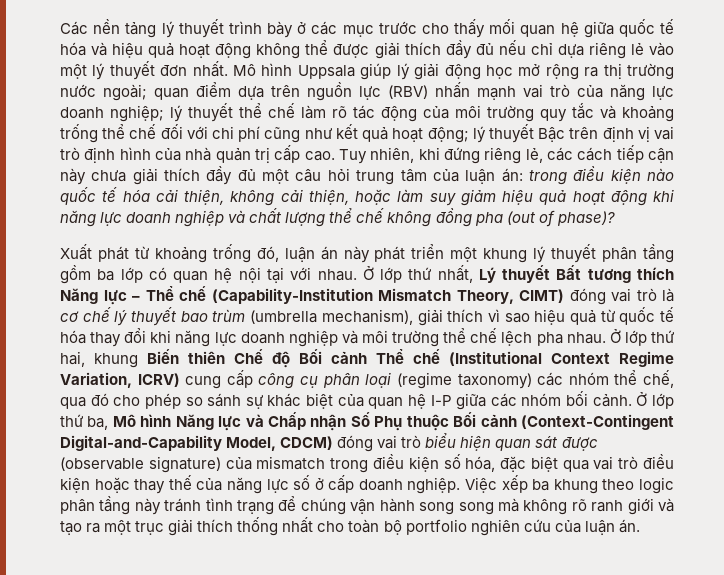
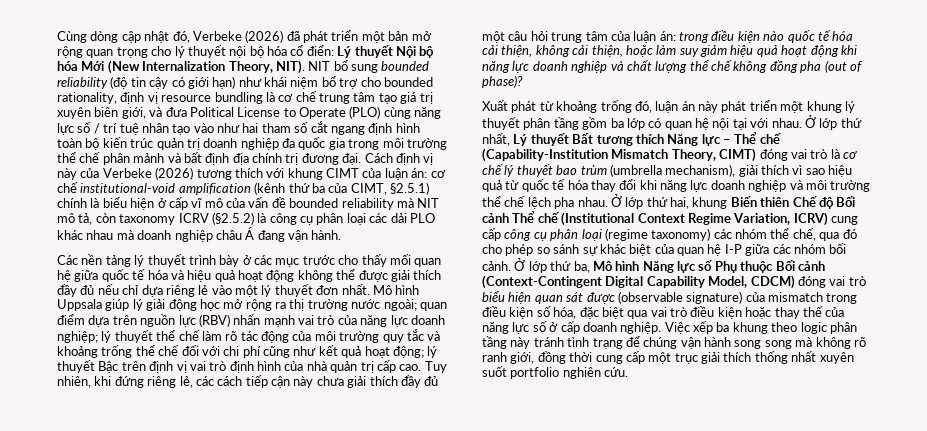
(60, 28) none -> [57,30,432,43] [57,45,435,58] [57,60,430,74] [57,76,433,89] [57,91,433,104] [57,106,442,119] [57,121,420,135] [57,137,447,150] [57,152,434,165] [57,167,446,180] [57,182,429,195] [57,197,440,210] [57,212,435,225] [57,227,342,242] Cùng dòng cập nhật đó, Verbeke (2026) đã phát triển một bản mở rộng quan trọng cho lý thuyết nội bộ hóa cổ điển: Lý thuyết Nội bộ hóa Mới (New Internalization Theory, NIT). NIT bổ sung bounded reliability (độ tin cậy có giới hạn) như khái niệm bổ trợ cho bounded rationality, định vị resource bundling là cơ chế trung tâm tạo giá trị xuyên biên giới, và đưa Political License to Operate (PLO) cùng năng lực số / trí tuệ nhân tạo vào như hai tham số cắt ngang định hình toàn bộ kiến trúc quản trị doanh nghiệp đa quốc gia trong môi trường thể chế phân mảnh và bất định địa chính trị đương đại. Cách định vị này của Verbeke (2026) tương thích với khung CIMT của luận án: cơ chế institutional-void amplification (kênh thứ ba của CIMT, §2.5.1) chính là biểu hiện ở cấp vĩ mô của vấn đề bounded reliability mà NIT mô tả, còn taxonomy ICRV (§2.5.2) là công cụ phân loại các dải PLO khác nhau mà doanh nghiệp châu Á đang vận hành. //
[245,412,370,431] và Chấp nhận Số -> [698,260,714,271] số
[60,435,222,451] Digital-and-Capability -> [605,276,705,288] Digital Capability
[627,498,675,515] [60,521,101,536] giới và tạo ra -> [510,351,645,364] giới, đồng thời cung cấp
[317,519,640,536] cho toàn bộ portfolio nghiên cứu của luận án. -> [819,352,854,364] [482,366,629,379] xuyên suốt portfolio nghiên cứu.

